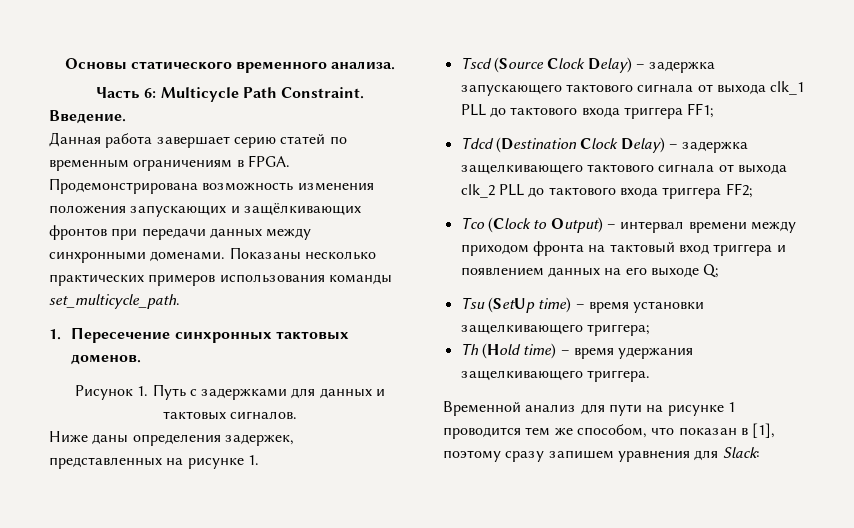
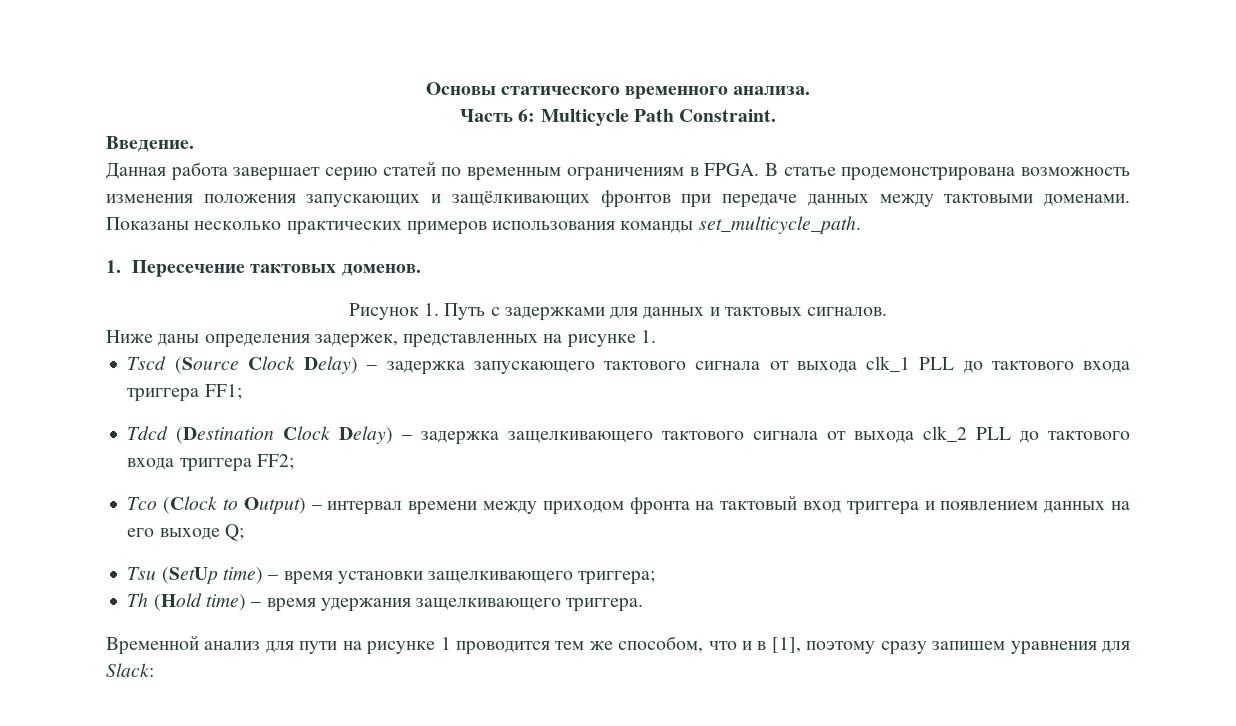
[49,178,198,194] Продемонстрирована -> [764,163,1016,181] В статье продемонстрирована
[141,228,206,240] передачи -> [722,194,798,208] передаче
[49,252,146,263] синхронными -> [944,194,1034,203] тактовыми
[174,332,272,343] синхронных -> (245, 268) none
[678,427,737,435] показан -> [742,641,753,650] и

